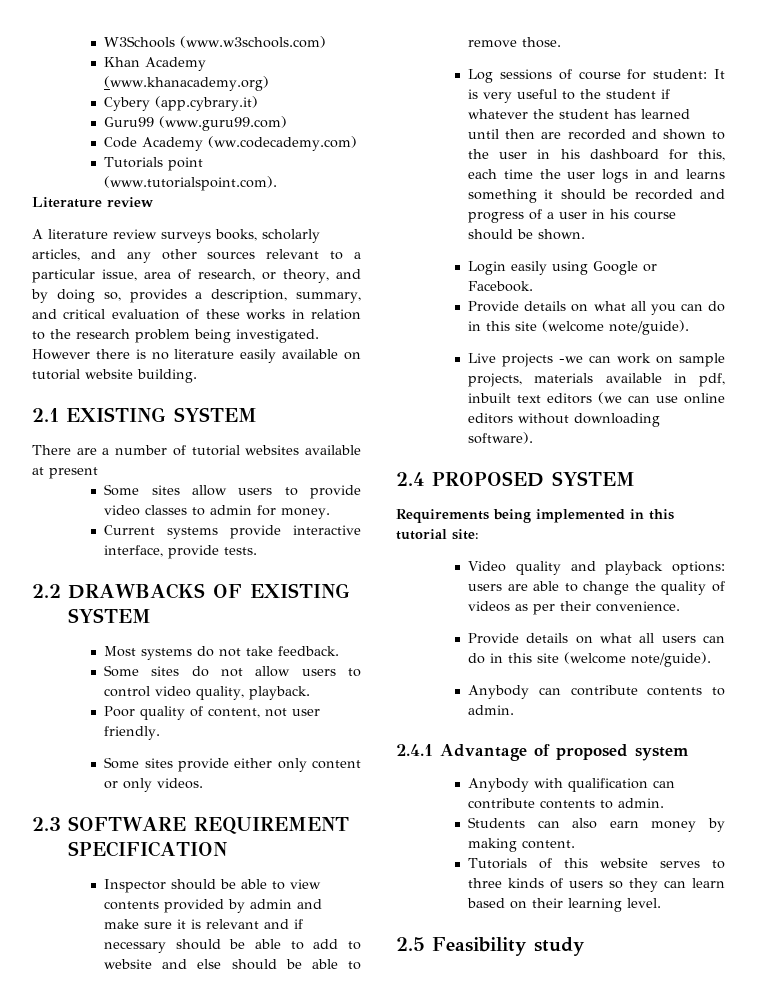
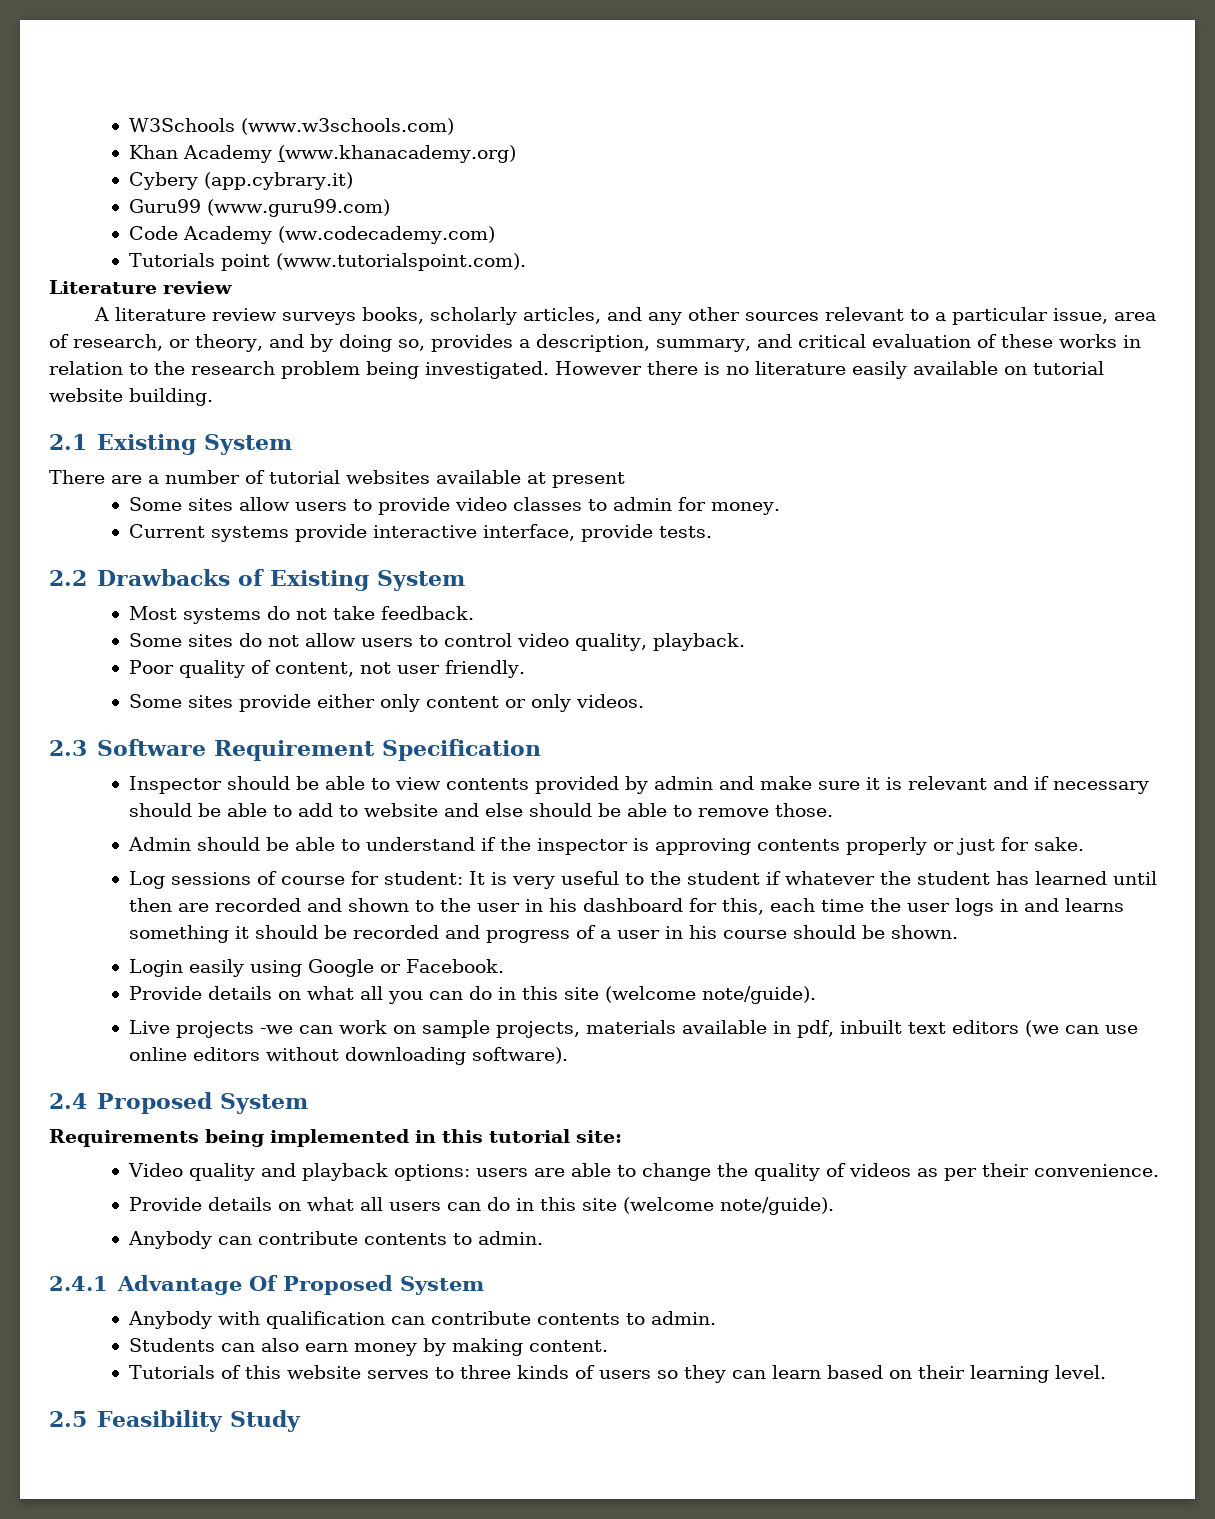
[66,407,258,422] EXISTING SYSTEM -> [96,434,292,455] Existing System
[68,583,351,599] [68,608,152,623] DRAWBACKS OF EXISTING SYSTEM -> [96,569,465,591] Drawbacks of Existing System
[68,816,350,834] [68,841,228,857] SOFTWARE REQUIREMENT SPECIFICATION -> [96,739,541,761] Software Requirement Specification
(562, 42) none -> [127,837,1084,855] // Admin should be able to understand if the inspector is approving contents properly or just for sake.
[432,471,636,487] PROPOSED SYSTEM -> [96,1092,308,1114] Proposed System
[534,744,690,761] of proposed system -> [248,1275,484,1295] Of Proposed System
[534,937,586,956] study -> [230,1410,302,1432] Study

